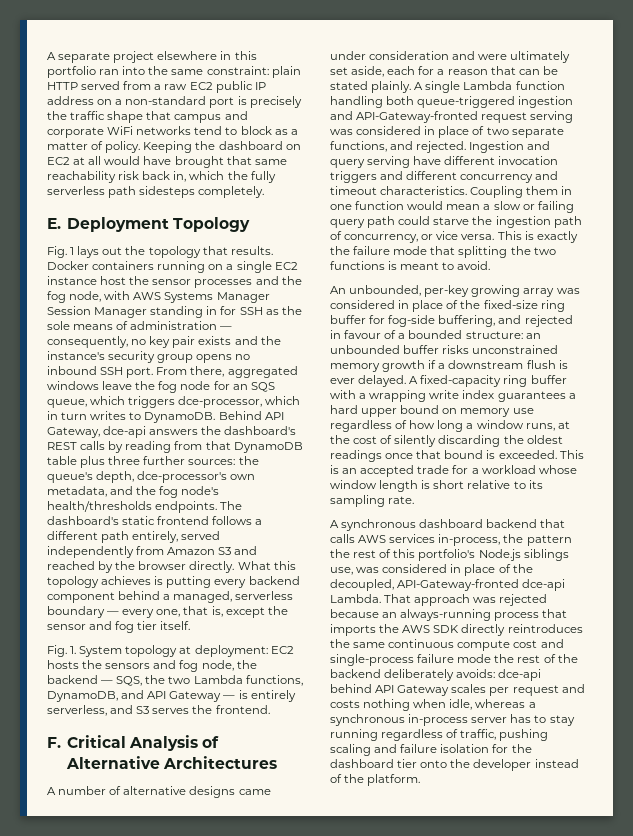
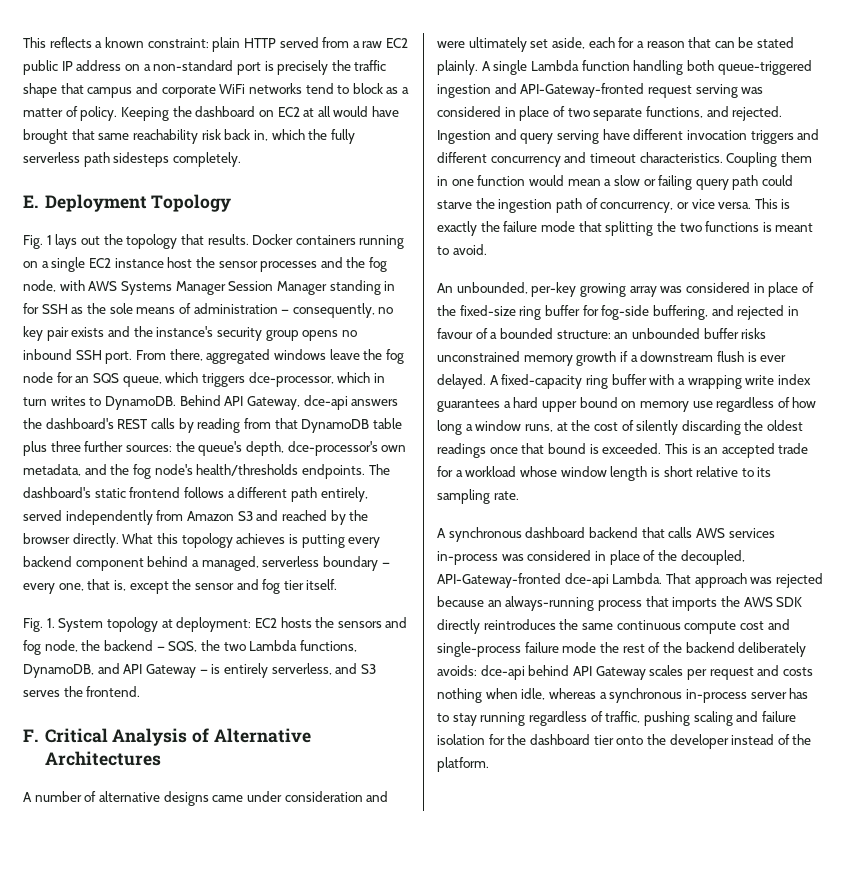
[47,51,257,63] [47,66,204,78] A separate project elsewhere in this portfolio ran into the same -> [23,37,144,48] This reflects a known
[438,534,572,546] [330,549,569,561] [330,567,353,575] in-process, the pattern the rest of this portfolio's Node.js siblings use, -> [437,551,498,565] in-process

